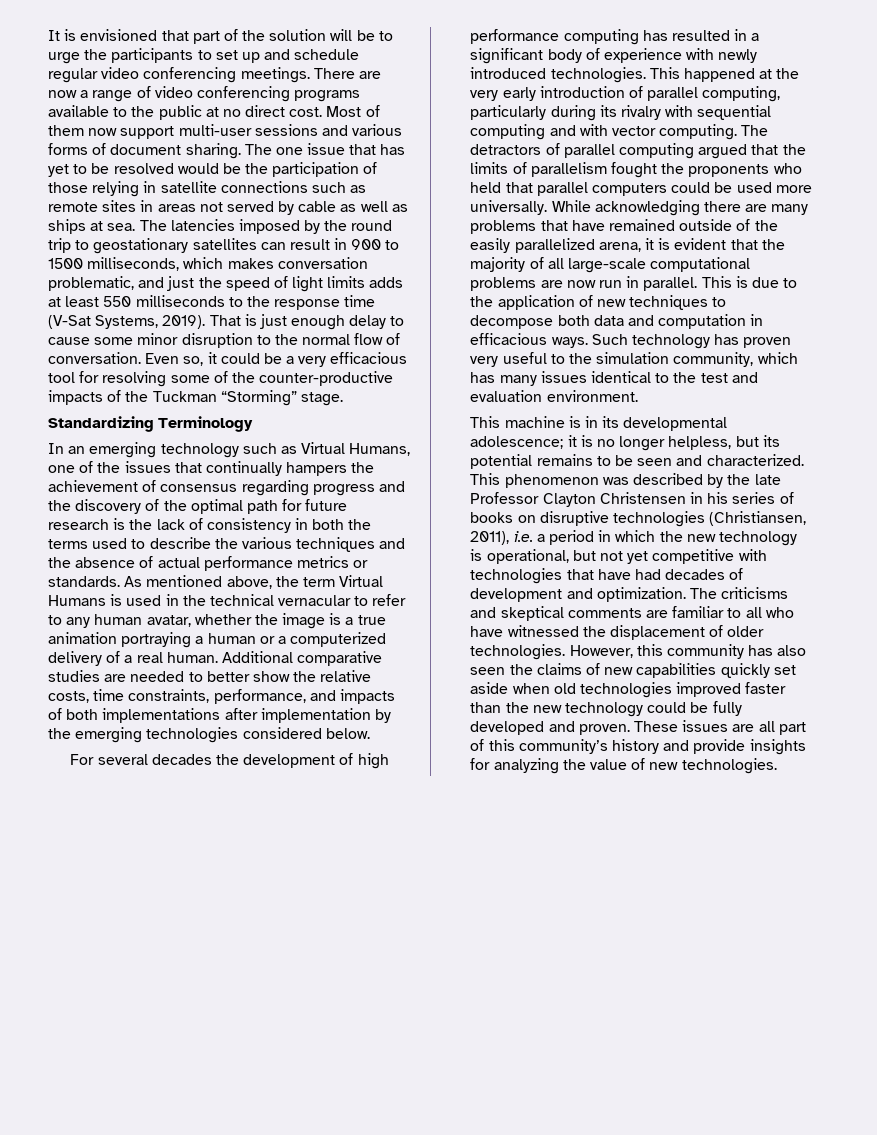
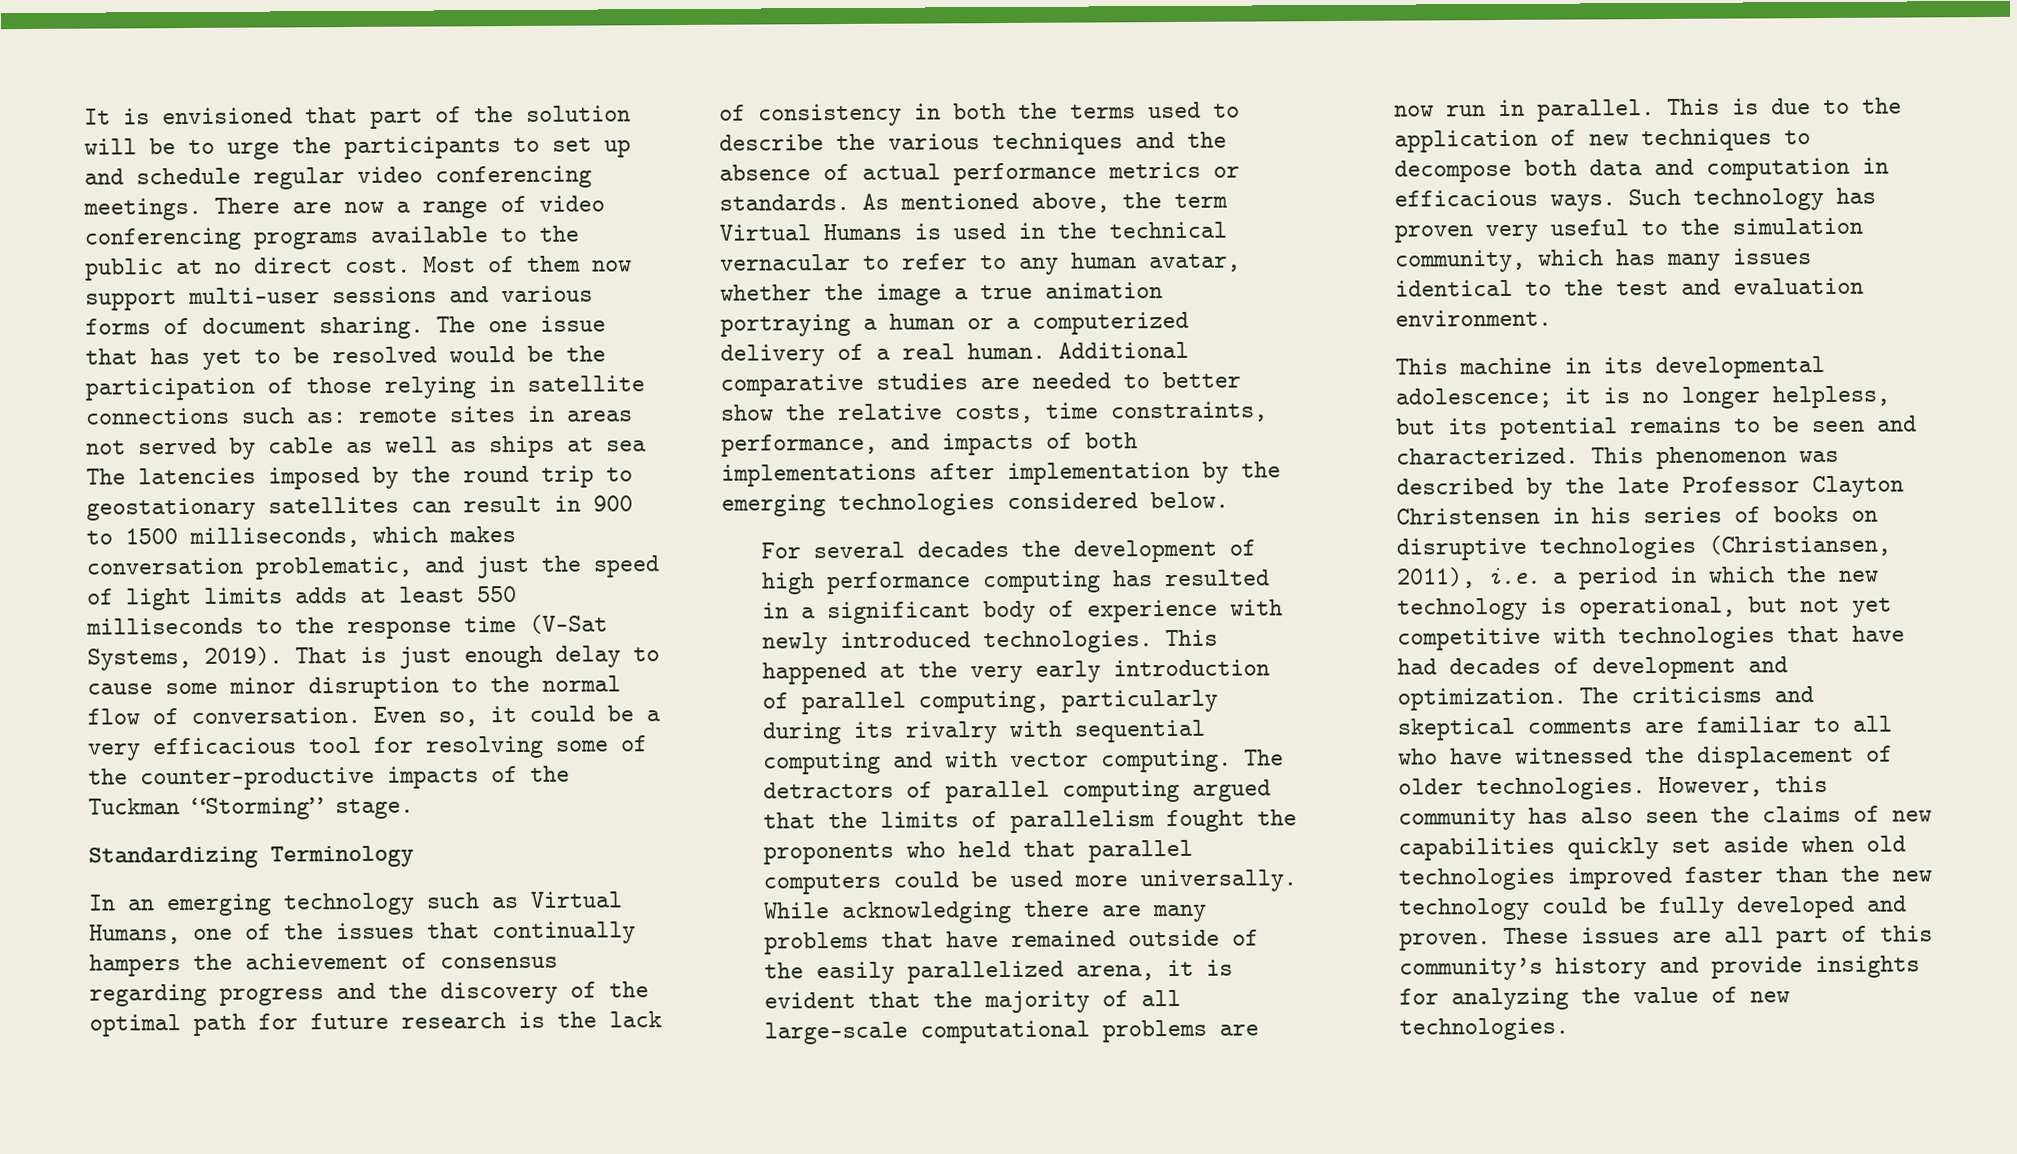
[350,185,367,193] as -> [306,412,347,424] as:
[107,223,136,231] sea. -> [606,440,647,452] sea
[329,613,342,625] is -> (942, 294) none
[568,416,581,428] is -> (1552, 366) none

